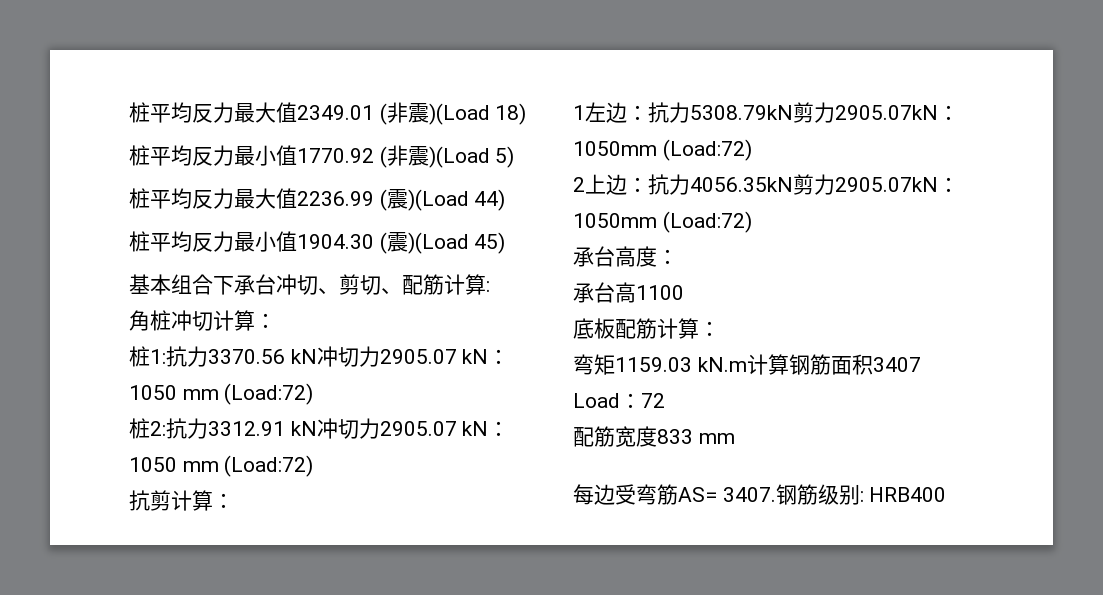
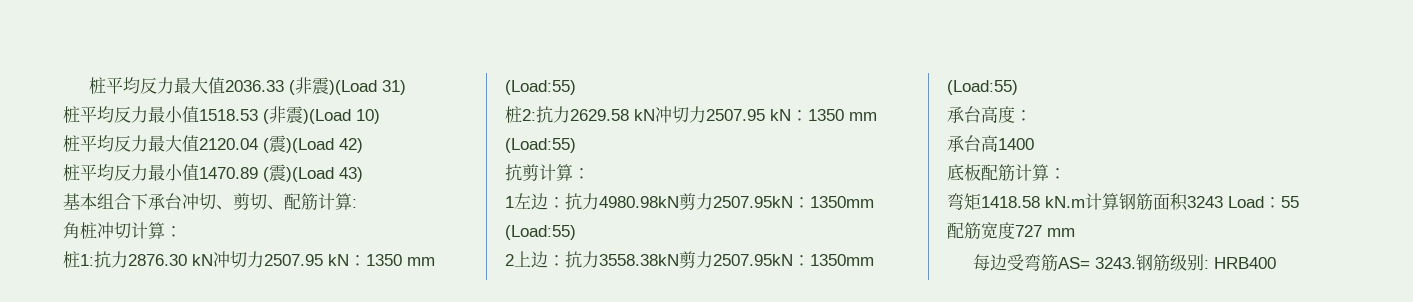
[129,102,527,125] [129,145,515,168] [129,188,506,211] [129,231,506,254] 桩平均反力最大值2349.01 (非震)(Load 18) // 桩平均反力最小值1770.92 (非震)(Load 5) // 桩平均反力最大值2236.99 (震)(Load 44) // 桩平均反力最小值1904.30 (震)(Load 45) -> [88,77,406,95] [63,106,380,124] [63,135,363,153] [63,164,363,182] 桩平均反力最大值2036.33 (非震)(Load 31) // 桩平均反力最小值1518.53 (非震)(Load 10) // 桩平均反力最大值2120.04 (震)(Load 42) // 桩平均反力最小值1470.89 (震)(Load 43)
[208,346,510,367] [129,383,314,405] 3370.56 kN冲切力2905.07 kN：1050 mm (Load:72) -> [128,251,435,268] [505,80,576,95] 2876.30 kN冲切力2507.95 kN：1350 mm (Load:55)
[208,418,510,439] [129,455,314,477] 3312.91 kN冲切力2905.07 kN：1050 mm (Load:72) -> [570,106,877,123] [505,138,576,153] 2629.58 kN冲切力2507.95 kN：1350 mm (Load:55)
[690,102,959,123] [573,139,752,161] [573,174,959,195] [573,211,752,233] 5308.79kN剪力2905.07kN：1050mm (Load:72) // 2上边：抗力4056.35kN剪力2905.07kN：1050mm (Load:72) -> [599,193,874,210] [505,225,576,240] [505,251,874,268] [947,80,1018,95] 4980.98kN剪力2507.95kN：1350mm (Load:55) // 2上边：抗力3558.38kN剪力2507.95kN：1350mm (Load:55)
[636,285,684,300] 1100 -> [998,138,1034,150] 1400
[615,357,692,372] 1159.03 -> [981,196,1040,208] 1418.58
[872,357,921,372] [573,393,665,408] 3407 Load：72 -> [1187,196,1299,208] 3243 Load：55
[657,429,693,444] 833 -> [1015,225,1042,237] 727
[722,487,776,502] 3407. -> [1094,257,1136,269] 3243.

